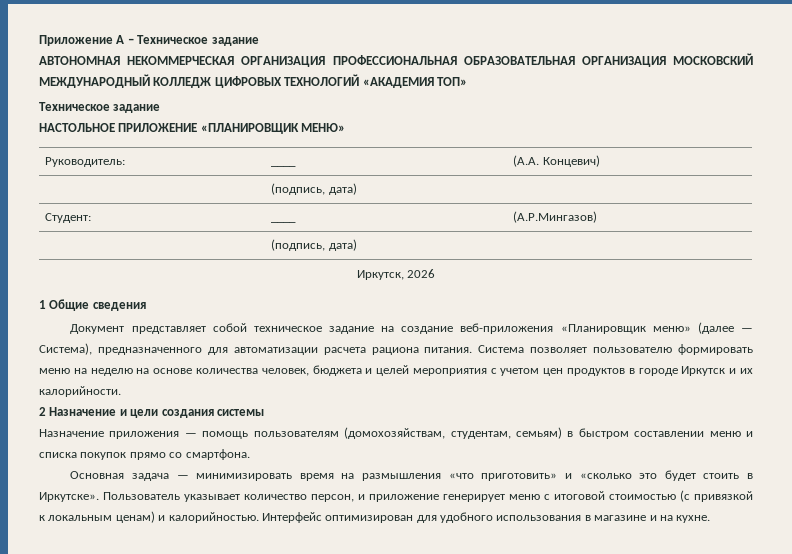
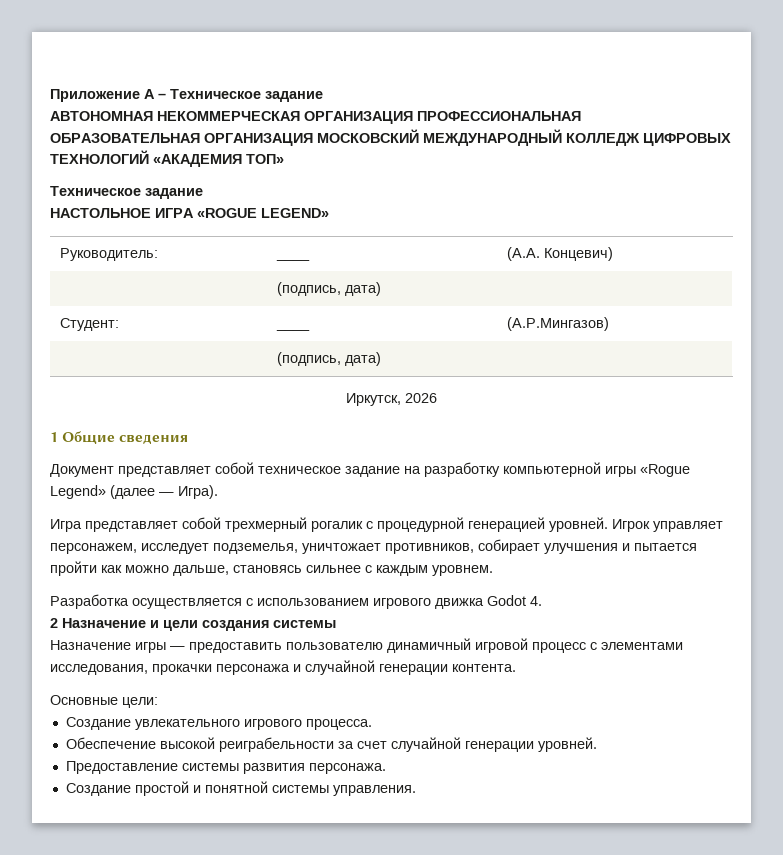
[118,123,346,134] ПРИЛОЖЕНИЕ «ПЛАНИРОВЩИК МЕНЮ» -> [155,208,329,218] ИГРА «ROGUE LEGEND»
[401,322,753,334] [39,343,753,355] [39,365,753,376] [39,386,121,397] создание веб-приложения «Планировщик меню» (далее — Система), предназначенного для автоматизации расчета рациона питания. Система позволяет пользователю формировать меню на неделю на основе количества человек, бюджета и целей мероприятия с учетом цен продуктов в городе Иркутск и их калорийности. -> [424,462,690,477] [50,485,218,499] [50,517,723,532] [50,539,697,554] [50,561,493,576] [50,594,542,609] разработку компьютерной игры «Rogue Legend» (далее — Игра). // Игра представляет собой трехмерный рогалик с процедурной генерацией уровней. Игрок управляет персонажем, исследует подземелья, уничтожает противников, собирает улучшения и пытается пройти как можно дальше, становясь сильнее с каждым уровнем. // Разработка осуществляется с использованием игрового движка Godot 4.
[109,427,753,439] [39,449,250,460] [70,470,753,481] [39,490,753,502] [39,511,711,523] приложения — помощь пользователям (домохозяйствам, студентам, семьям) в быстром составлении меню и списка покупок прямо со смартфона. // Основная задача — минимизировать время на размышления «что приготовить» и «сколько это будет стоить в Иркутске». Пользователь указывает количество персон, и приложение генерирует меню с итоговой стоимостью (с привязкой к локальным ценам) и калорийностью. Интерфейс оптимизирован для удобного использования в магазине и на кухне. -> [135,638,683,653] [50,660,516,675] [50,695,158,708] [65,717,372,730] [65,737,597,752] [65,761,386,774] [65,781,416,796] игры — предоставить пользователю динамичный игровой процесс с элементами исследования, прокачки персонажа и случайной генерации контента. // Основные цели: // Создание увлекательного игрового процесса. // Обеспечение высокой реиграбельности за счет случайной генерации уровней. // Предоставление системы развития персонажа. // Создание простой и понятной системы управления.

